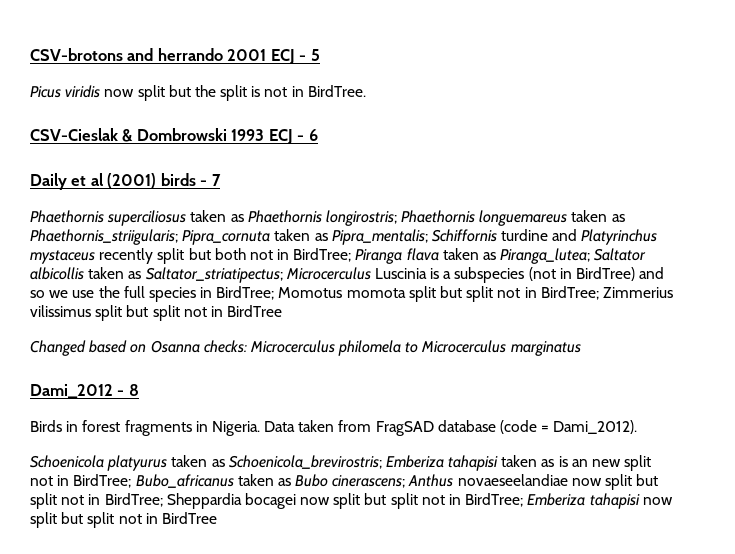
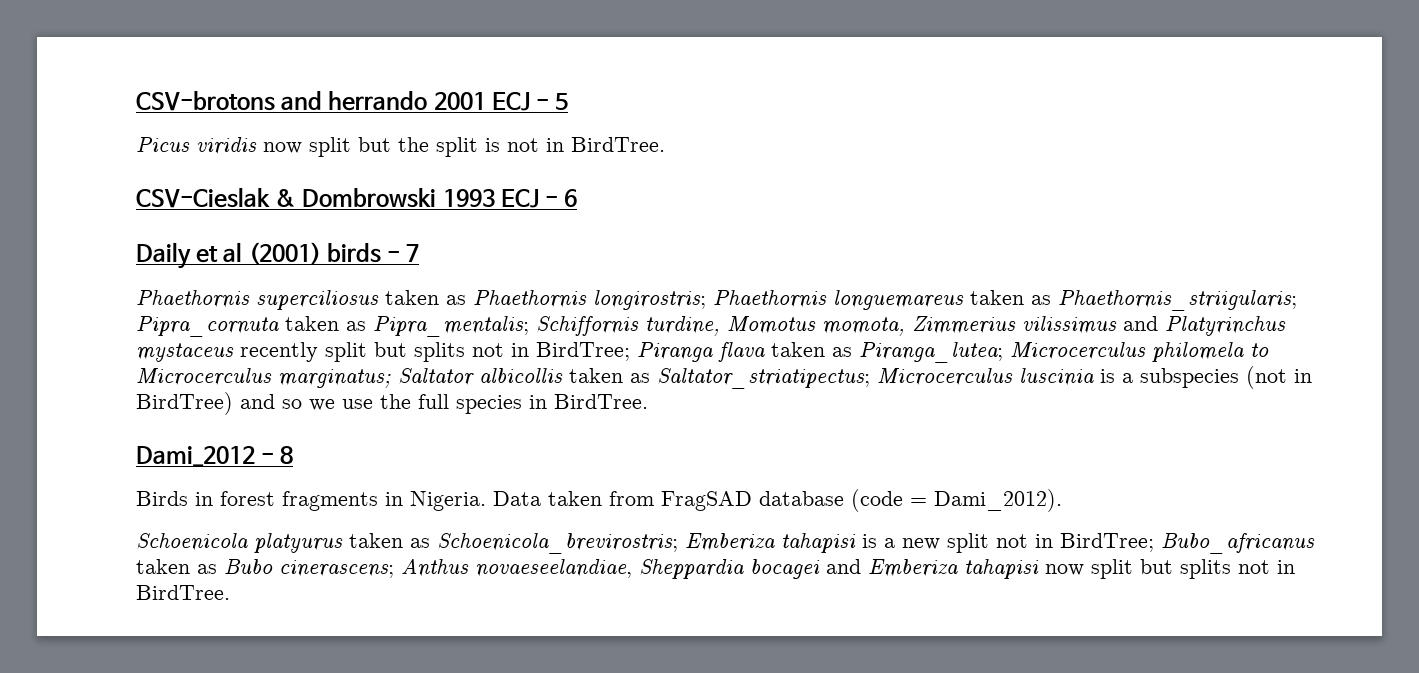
[501,229,549,241] turdine -> [645,316,1117,336] turdine, Momotus momota, Zimmerius vilissimus
[214,248,246,260] both -> [414,342,465,362] splits
(591, 256) none -> [1010,342,1269,362] [136,368,391,388] Microcerculus philomela to Microcerculus marginatus;
[374,268,427,279] Luscinia -> [1019,368,1094,386] luscinia
[216,286,673,302] [30,305,283,321] [30,340,581,356] BirdTree; Momotus momota split but split not in BirdTree; Zimmerius vilissimus split but split not in BirdTree // Changed based on Osanna checks: Microcerculus philomela to Microcerculus marginatus -> [554,394,648,409] BirdTree.
[501,455,588,467] taken as is an -> [862,534,895,548] is a
[457,474,659,490] [30,493,524,509] novaeseelandiae now split but split not in BirdTree; Sheppardia bocagei now split but split not in BirdTree; -> [475,559,861,579] novaeseelandiae, Sheppardia bocagei and
[87,512,217,528] split not in BirdTree -> [1180,559,1295,579] [136,585,230,600] splits not in BirdTree.

